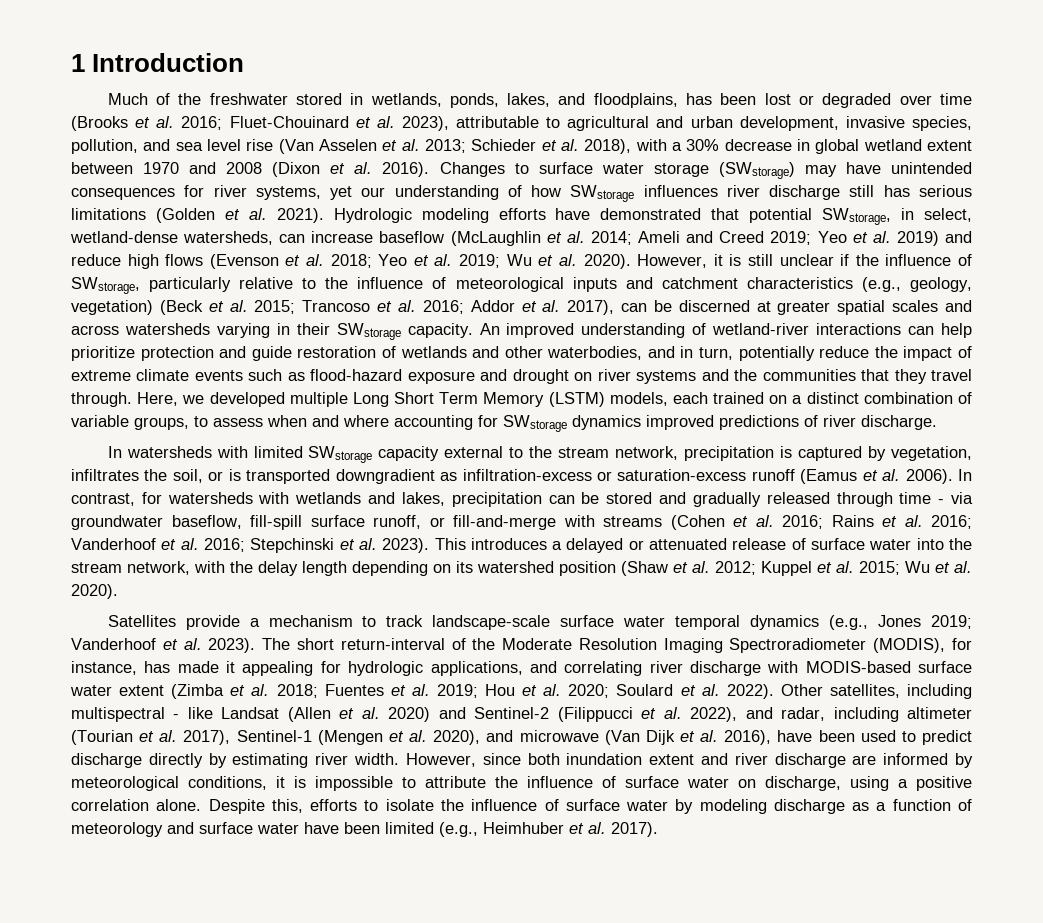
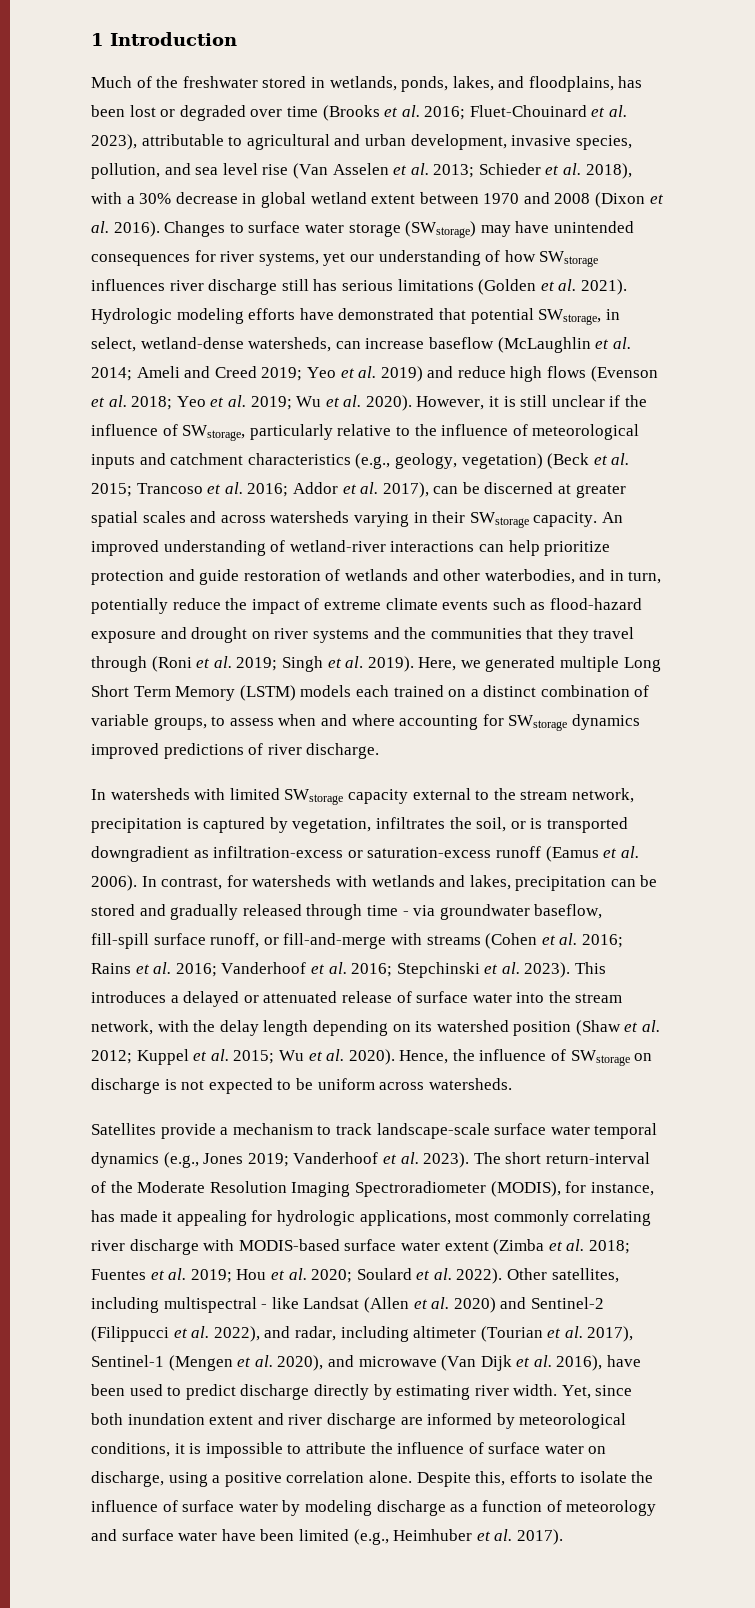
[71,392,132,407] through. -> [91,656,414,672] through (Roni et al. 2019; Singh et al. 2019).
[209,392,285,407] developed -> [485,656,556,672] generated
[609,392,668,406] models, -> [300,685,352,697] models
(118, 591) none -> [399,1049,653,1066] [91,1078,512,1094] Hence, the influence of SWstorage on discharge is not expected to be uniform across watersheds.
[529,661,557,673] and -> [455,1210,569,1226] most commonly
[405,753,476,767] However, -> [561,1385,591,1399] Yet,

